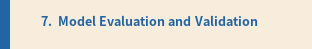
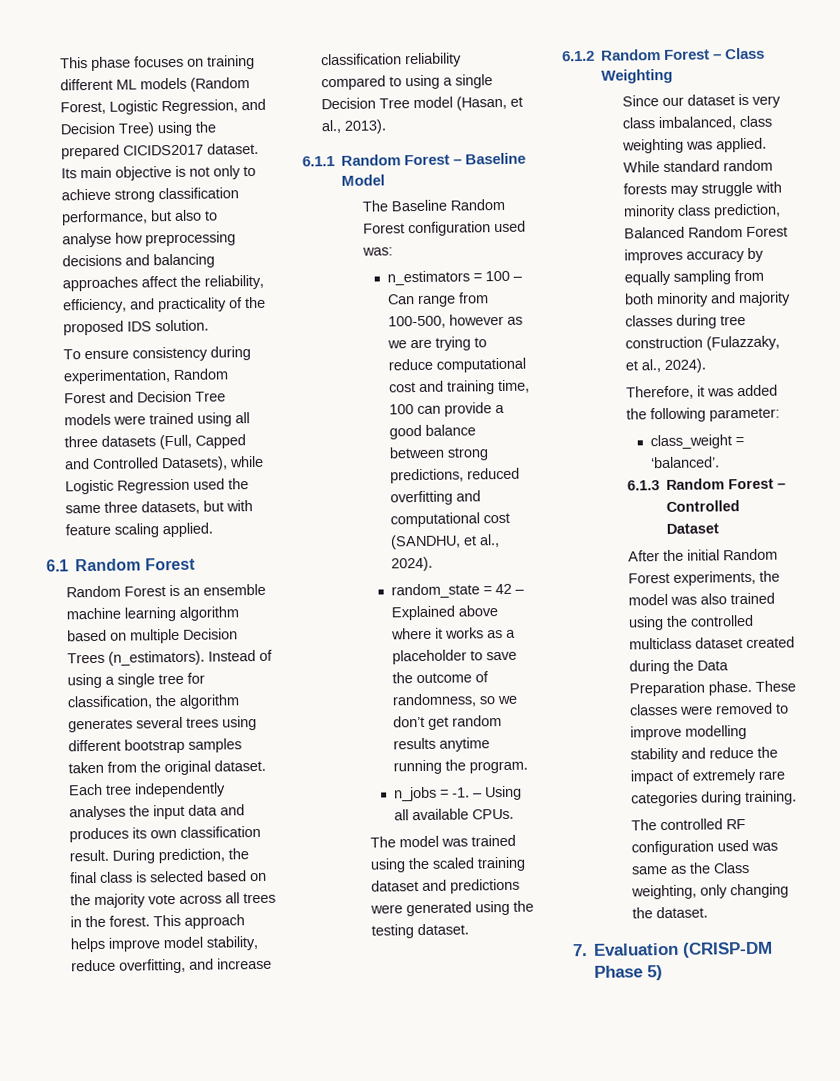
[41,15,258,26] 7. Model Evaluation and Validation -> [59,54,255,71] [59,77,250,92] [59,98,266,115] [59,121,216,137] [60,142,259,160] [60,165,256,181] [60,187,239,203] [60,209,218,226] [61,231,236,248] [61,253,215,269] [61,274,264,292] [62,296,266,314] [62,319,209,336] [62,346,251,362] [62,368,229,385] [63,390,226,404] [63,412,250,427] [63,434,246,450] [63,455,264,472] [64,478,249,495] [64,500,253,515] [64,522,213,538] [46,557,196,572] [65,583,266,598] [65,606,239,622] [66,628,238,644] [66,649,273,666] [66,672,205,689] [66,694,240,710] [67,716,257,733] [67,738,242,754] [67,759,266,776] [67,782,226,798] [68,804,245,821] [68,825,261,843] [68,848,249,864] [69,870,267,884] [69,892,276,909] [69,914,245,929] [69,936,258,953] [70,957,272,974] [320,52,462,68] [320,74,493,91] [320,95,523,111] [320,119,387,134] [302,152,527,167] [341,174,386,186] [361,198,505,212] [362,220,526,237] [361,247,393,256] [386,270,523,286] [386,292,489,308] [387,313,523,329] [386,336,487,351] [387,357,526,373] [388,379,530,395] [388,402,505,417] [388,424,476,440] [388,446,489,461] [389,467,520,484] [389,490,481,506] [389,512,510,528] [389,534,500,550] [390,556,433,572] [390,583,525,599] [390,605,498,621] [390,627,516,640] [391,649,517,665] [391,671,489,684] [391,693,518,708] [392,715,502,730] [392,737,490,752] [392,759,528,775] [393,785,522,802] [393,808,514,821] [369,834,516,848] [369,856,526,873] [370,878,520,894] [369,900,534,917] [370,923,469,939] [562,47,766,62] [601,68,674,84] [621,93,781,108] [621,115,772,131] [621,137,767,154] [622,159,773,173] [622,181,782,197] [622,203,781,220] [623,226,788,239] [623,247,764,264] [623,269,764,286] [623,291,791,308] [624,314,746,329] [624,335,780,351] [624,358,706,374] [625,384,778,400] [625,407,780,423] [649,434,744,450] [649,456,720,469] [626,478,787,491] [666,500,741,512] [666,523,720,534] [627,548,778,562] [627,570,780,586] [627,592,775,606] [627,614,754,631] [628,636,795,650] [628,659,729,675] [628,680,796,697] [629,702,789,716] [629,725,747,741] [629,746,778,763] [629,768,785,785] [630,790,797,807] [630,818,746,831] [630,840,778,856] [630,862,750,875] [630,883,789,900] [631,906,708,919] [572,941,774,958] [594,965,664,981] This phase focuses on training different ML models (Random Forest, Logistic Regression, and Decision Tree) using the prepared CICIDS2017 dataset. Its main objective is not only to achieve strong classification performance, but also to analyse how preprocessing decisions and balancing approaches affect the reliability, efficiency, and practicality of the proposed IDS solution. // To ensure consistency during experimentation, Random Forest and Decision Tree models were trained using all three datasets (Full, Capped and Controlled Datasets), while Logistic Regression used the same three datasets, but with feature scaling applied. // 6.1 Random Forest // Random Forest is an ensemble machine learning algorithm based on multiple Decision Trees (n_estimators). Instead of using a single tree for classification, the algorithm generates several trees using different bootstrap samples taken from the original dataset. Each tree independently analyses the input data and produces its own classification result. During prediction, the final class is selected based on the majority vote across all trees in the forest. This approach helps improve model stability, reduce overfitting, and increase classification reliability compared to using a single Decision Tree model (Hasan, et al., 2013). // 6.1.1 Random Forest – Baseline Model // The Baseline Random Forest configuration used was: // n_estimators = 100 – Can range from 100-500, however as we are trying to reduce computational cost and training time, 100 can provide a good balance between strong predictions, reduced overfitting and computational cost (SANDHU, et al., 2024). // random_state = 42 – Explained above where it works as a placeholder to save the outcome of randomness, so we don’t get random results anytime running the program. // n_jobs = -1. – Using all available CPUs. // The model was trained using the scaled training dataset and predictions were generated using the testing dataset. // 6.1.2 Random Forest – Class Weighting // Since our dataset is very class imbalanced, class weighting was applied. While standard random forests may struggle with minority class prediction, Balanced Random Forest improves accuracy by equally sampling from both minority and majority classes during tree construction (Fulazzaky, et al., 2024). // Therefore, it was added the following parameter: // class_weight = ‘balanced’. // 6.1.3 Random Forest – Controlled Dataset // After the initial Random Forest experiments, the model was also trained using the controlled multiclass dataset created during the Data Preparation phase. These classes were removed to improve modelling stability and reduce the impact of extremely rare categories during training. // The controlled RF configuration used was same as the Class weighting, only changing the dataset. // 7. Evaluation (CRISP-DM Phase 5)

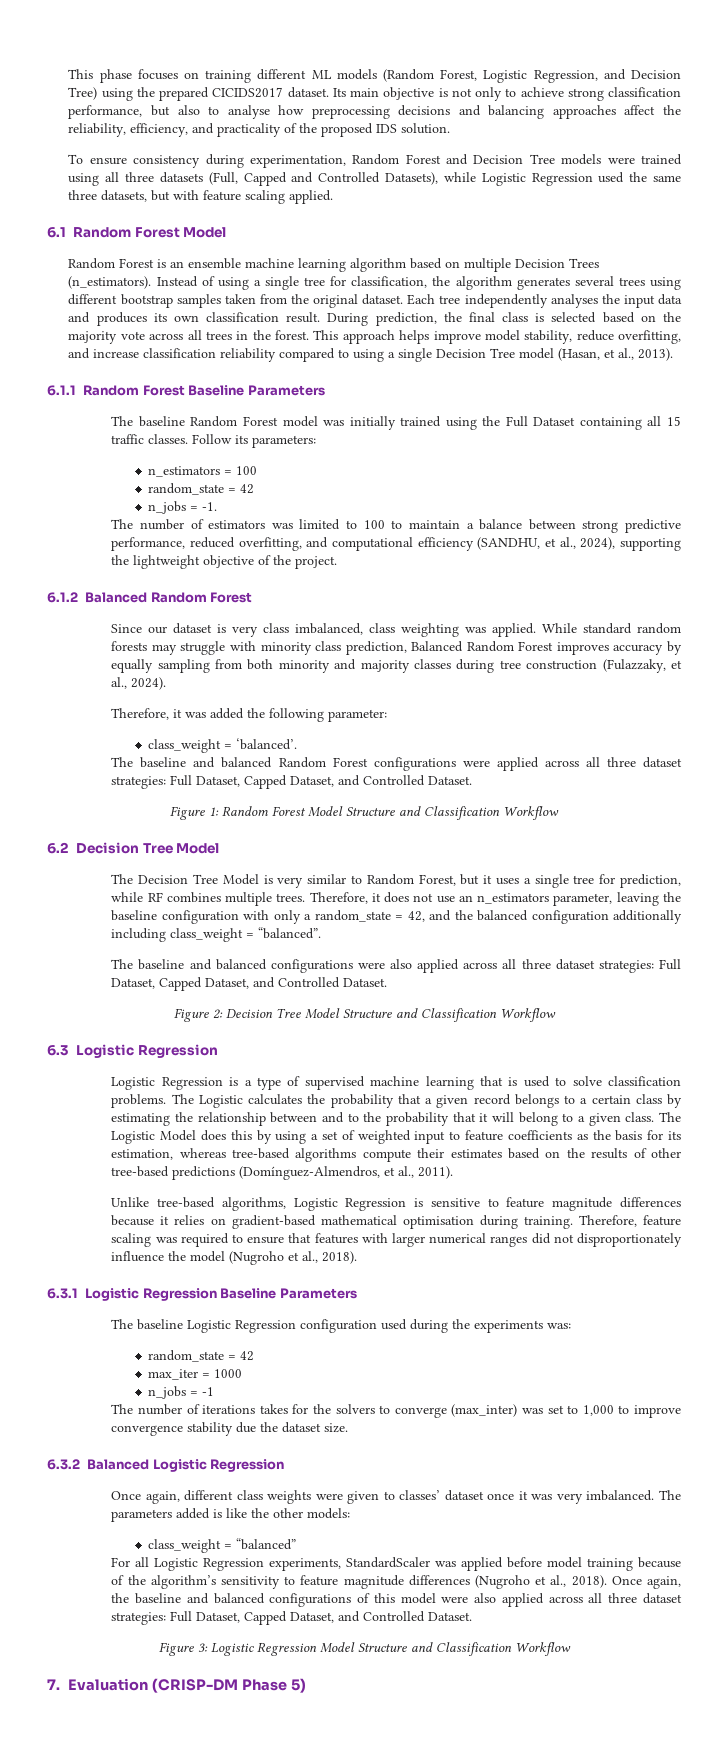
(196, 564) none -> [183,227,227,238] Model
[453,152,527,165] [341,174,386,186] [361,198,505,212] [362,220,526,237] [361,247,393,256] [386,270,523,286] [386,292,489,308] [387,313,523,329] [386,336,487,351] [387,357,526,373] [388,379,530,395] [388,402,505,417] [388,424,476,440] [388,446,489,461] [389,467,520,484] [389,490,481,506] [389,512,510,528] [389,534,500,550] [390,556,433,572] [390,583,525,599] [390,605,498,621] [390,627,516,640] [391,649,517,665] [391,671,489,684] [391,693,518,708] [392,715,502,730] [392,737,490,752] [392,759,528,775] [393,785,522,802] [393,808,514,821] [369,834,516,848] [369,856,526,873] [370,878,520,894] [369,900,534,917] [370,923,469,939] – Baseline Model // The Baseline Random Forest configuration used was: // n_estimators = 100 – Can range from 100-500, however as we are trying to reduce computational cost and training time, 100 can provide a good balance between strong predictions, reduced overfitting and computational cost (SANDHU, et al., 2024). // random_state = 42 – Explained above where it works as a placeholder to save the outcome of randomness, so we don’t get random results anytime running the program. // n_jobs = -1. – Using all available CPUs. // The model was trained using the scaled training dataset and predictions were generated using the testing dataset. -> [188,385,325,396] [111,416,682,430] [111,434,317,448] [148,466,258,477] [148,483,255,495] [148,501,218,514] [111,519,681,533] [111,537,681,551] [111,555,338,569] Baseline Parameters // The baseline Random Forest model was initially trained using the Full Dataset containing all 15 traffic classes. Follow its parameters: // n_estimators = 100 // random_state = 42 // n_jobs = -1. // The number of estimators was limited to 100 to maintain a balance between strong predictive performance, reduced overfitting, and computational efficiency (SANDHU, et al., 2024), supporting the lightweight objective of the project.
[601,47,766,61] [601,68,674,84] Random Forest – Class Weighting -> [85,592,253,603] Balanced Random Forest
[626,478,787,491] [666,500,741,512] [666,523,720,534] [627,548,778,562] [627,570,780,586] [627,592,775,606] [627,614,754,631] [628,636,795,650] [628,659,729,675] [628,680,796,697] [629,702,789,716] [629,725,747,741] [629,746,778,763] [629,768,785,785] [630,790,797,807] [630,818,746,831] [630,840,778,856] [630,862,750,875] [630,883,789,900] [631,906,708,919] 6.1.3 Random Forest – Controlled Dataset // After the initial Random Forest experiments, the model was also trained using the controlled multiclass dataset created during the Data Preparation phase. These classes were removed to improve modelling stability and reduce the impact of extremely rare categories during training. // The controlled RF configuration used was same as the Class weighting, only changing the dataset. -> [111,757,683,771] [111,775,473,789] [170,806,559,820] [47,842,220,854] [111,874,681,888] [111,892,681,906] [111,910,682,924] [111,927,322,942] [111,959,682,973] [111,977,388,991] [173,1008,556,1022] [47,1044,218,1058] [111,1076,681,1090] [111,1094,683,1108] [111,1112,681,1126] [111,1130,682,1144] [111,1148,681,1162] [111,1166,454,1180] [111,1197,681,1211] [111,1215,681,1229] [111,1233,682,1247] [111,1251,358,1265] [47,1288,357,1301] [111,1319,572,1333] [148,1350,255,1362] [148,1369,243,1380] [148,1386,215,1399] [111,1404,681,1418] [111,1422,349,1436] [47,1459,285,1472] [111,1490,681,1504] [111,1508,351,1522] [148,1538,297,1553] [111,1557,681,1571] [111,1575,681,1589] [111,1593,682,1607] [111,1611,473,1625] [158,1642,571,1656] The baseline and balanced Random Forest configurations were applied across all three dataset strategies: Full Dataset, Capped Dataset, and Controlled Dataset. // Figure 1: Random Forest Model Structure and Classification Workflow // 6.2 Decision Tree Model // The Decision Tree Model is very similar to Random Forest, but it uses a single tree for prediction, while RF combines multiple trees. Therefore, it does not use an n_estimators parameter, leaving the baseline configuration with only a random_state = 42, and the balanced configuration additionally including class_weight = “balanced”. // The baseline and balanced configurations were also applied across all three dataset strategies: Full Dataset, Capped Dataset, and Controlled Dataset. // Figure 2: Decision Tree Model Structure and Classification Workflow // 6.3 Logistic Regression // Logistic Regression is a type of supervised machine learning that is used to solve classification problems. The Logistic calculates the probability that a given record belongs to a certain class by estimating the relationship between and to the probability that it will belong to a given class. The Logistic Model does this by using a set of weighted input to feature coefficients as the basis for its estimation, whereas tree-based algorithms compute their estimates based on the results of other tree-based predictions (Domínguez-Almendros, et al., 2011). // Unlike tree-based algorithms, Logistic Regression is sensitive to feature magnitude differences because it relies on gradient-based mathematical optimisation during training. Therefore, feature scaling was required to ensure that features with larger numerical ranges did not disproportionately influence the model (Nugroho et al., 2018). // 6.3.1 Logistic Regression Baseline Parameters // The baseline Logistic Regression configuration used during the experiments was: // random_state = 42 // max_iter = 1000 // n_jobs = -1 // The number of iterations takes for the solvers to converge (max_inter) was set to 1,000 to improve convergence stability due the dataset size. // 6.3.2 Balanced Logistic Regression // Once again, different class weights were given to classes’ dataset once it was very imbalanced. The parameters added is like the other models: // class_weight = “balanced” // For all Logistic Regression experiments, StandardScaler was applied before model training because of the algorithm’s sensitivity to feature magnitude differences (Nugroho et al., 2018). Once again, the baseline and balanced configurations of this model were also applied across all three dataset strategies: Full Dataset, Capped Dataset, and Controlled Dataset. // Figure 3: Logistic Regression Model Structure and Classification Workflow

